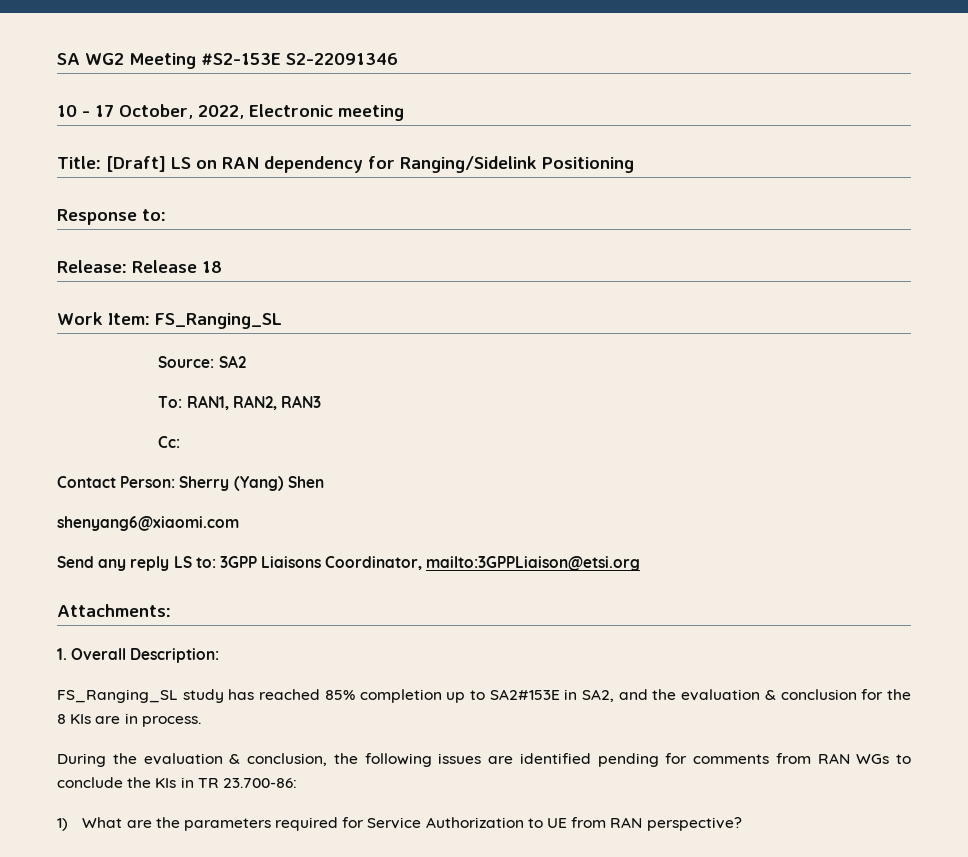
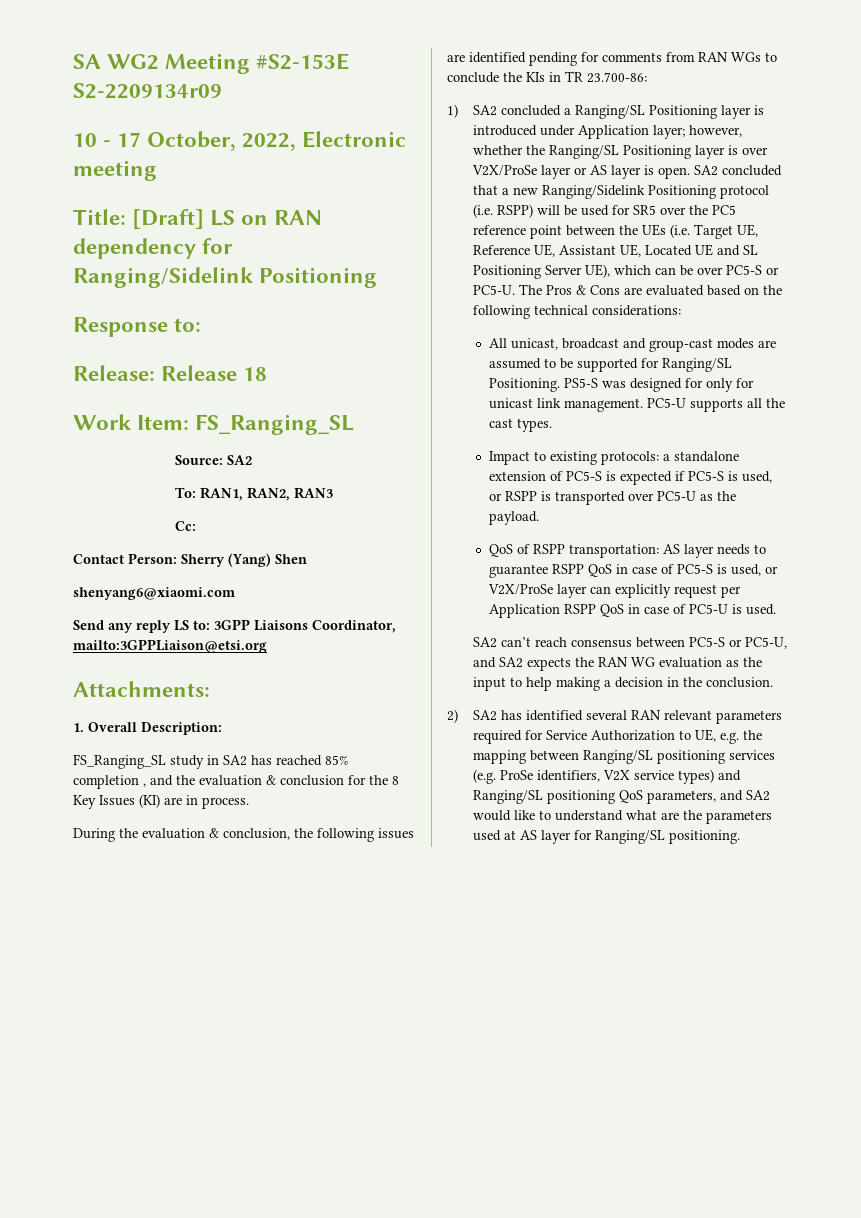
[286,53,398,65] S2-22091346 -> [73,83,222,99] S2-2209134r09
(224, 696) none -> [207,755,247,766] in SA2
[446,689,615,703] up to SA2#153E in SA2, -> [143,783,146,787] ,
[70,714,92,724] KIs -> [73,794,160,809] Key Issues (KI)
[82,817,180,828] What are the -> [473,105,765,119] [473,125,743,139] [473,145,769,159] [472,165,783,179] [473,185,770,199] [473,204,737,218] [473,224,759,239] [473,244,759,257] [473,264,780,279] [473,284,783,296] [473,305,682,319] [489,338,777,352] [489,358,733,372] [489,378,755,392] [489,398,786,412] [489,418,553,432] [489,451,740,465] [489,471,773,485] [489,491,737,505] [489,511,540,525] [489,544,767,558] [489,564,779,578] [488,584,742,598] [489,604,777,618] [473,637,788,649] [473,657,763,671] [473,677,774,691] [447,709,713,723] SA2 concluded a Ranging/SL Positioning layer is introduced under Application layer; however, whether the Ranging/SL Positioning layer is over V2X/ProSe layer or AS layer is open. SA2 concluded that a new Ranging/Sidelink Positioning protocol (i.e. RSPP) will be used for SR5 over the PC5 reference point between the UEs (i.e. Target UE, Reference UE, Assistant UE, Located UE and SL Positioning Server UE), which can be over PC5-S or PC5-U. The Pros & Cons are evaluated based on the following technical considerations: // All unicast, broadcast and group-cast modes are assumed to be supported for Ranging/SL Positioning. PS5-S was designed for only for unicast link management. PC5-U supports all the cast types. // Impact to existing protocols: a standalone extension of PC5-S is expected if PC5-S is used, or RSPP is transported over PC5-U as the payload. // QoS of RSPP transportation: AS layer needs to guarantee RSPP QoS in case of PC5-S is used, or V2X/ProSe layer can explicitly request per Application RSPP QoS in case of PC5-U is used. // SA2 can’t reach consensus between PC5-S or PC5-U, and SA2 expects the RAN WG evaluation as the input to help making a decision in the conclusion. // 2) SA2 has identified several RAN relevant
[547,817,742,831] UE from RAN perspective? -> [695,729,763,744] [473,750,776,764] [473,769,742,784] [473,790,771,804] [473,810,773,824] [473,830,741,844] UE, e.g. the mapping between Ranging/SL positioning services (e.g. ProSe identifiers, V2X service types) and Ranging/SL positioning QoS parameters, and SA2 would like to understand what are the parameters used at AS layer for Ranging/SL positioning.

